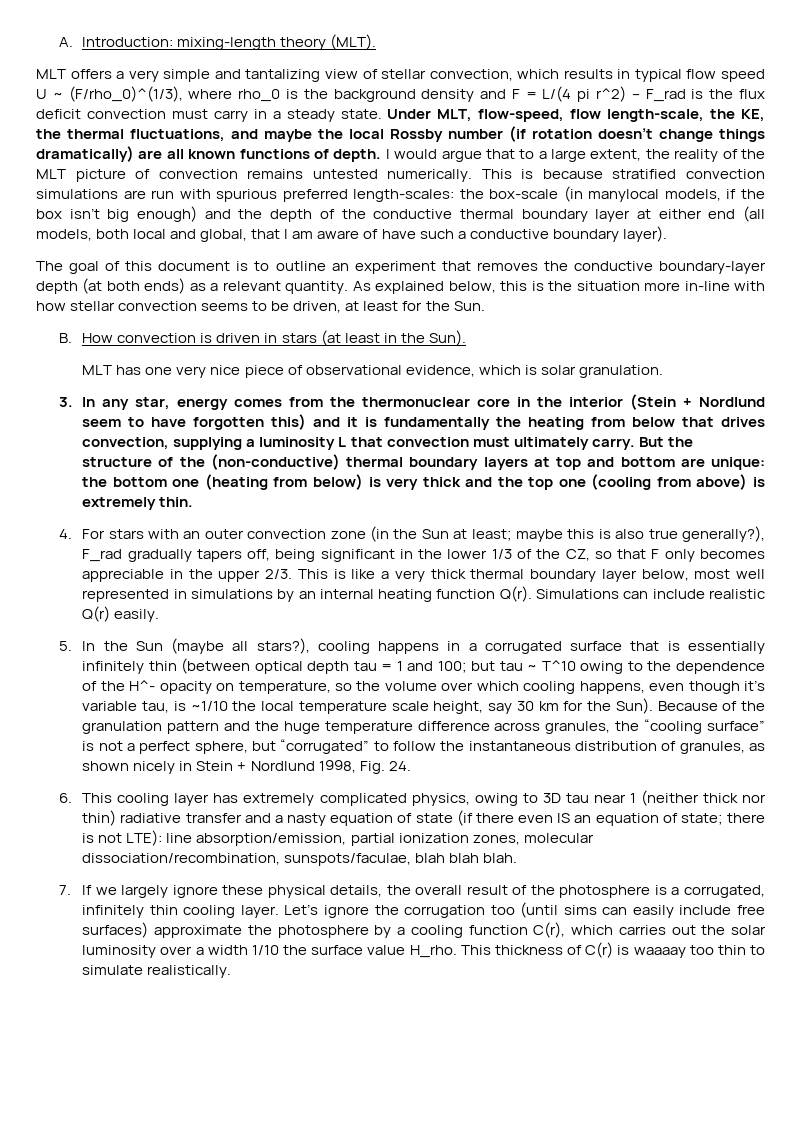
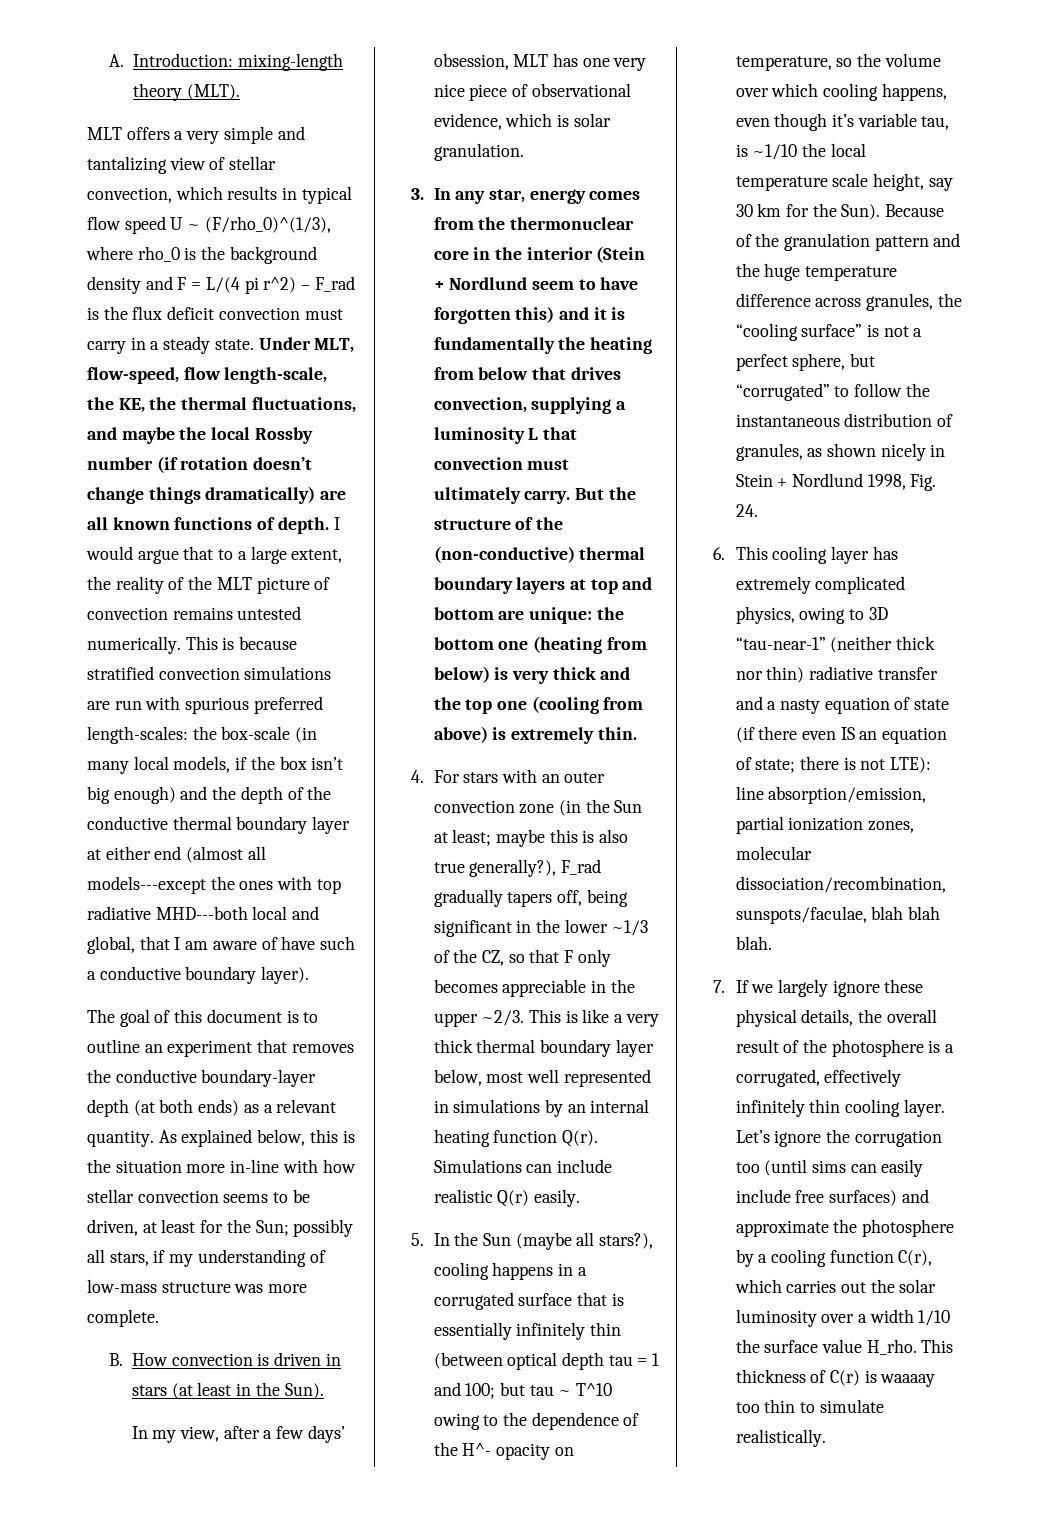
[588,189,660,202] manylocal -> [87,756,169,774] many local
[743,206,765,222] [36,229,130,241] (all models, both -> [186,846,266,863] [87,876,341,894] [87,906,248,920] (almost all models---except the ones with top radiative MHD---both
[453,301,485,311] Sun. -> [255,1219,354,1237] [87,1249,326,1267] [87,1279,308,1293] [87,1309,159,1327] Sun; possibly all stars, if my understanding of low-mass structure was more complete.
(466, 338) none -> [131,1425,345,1443] [433,53,509,70] In my view, after a few days’ obsession,
[491,549,512,559] 1/3 -> [611,920,649,936] ~1/3
[265,569,293,579] 2/3. -> [481,1010,525,1026] ~2/3.
[565,793,636,803] tau near 1 -> [735,637,826,650] “tau-near-1”
(765, 891) none -> [824,1069,902,1087] effectively
(149, 930) none -> [901,1189,929,1203] and

